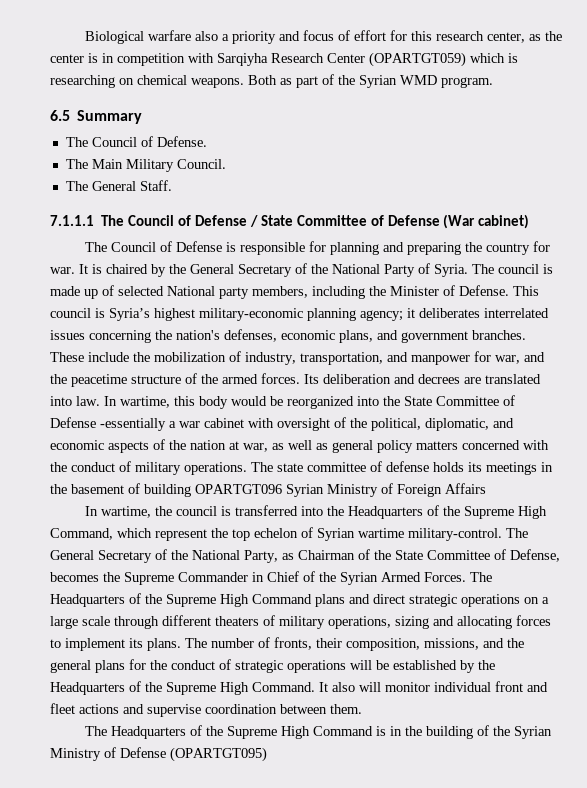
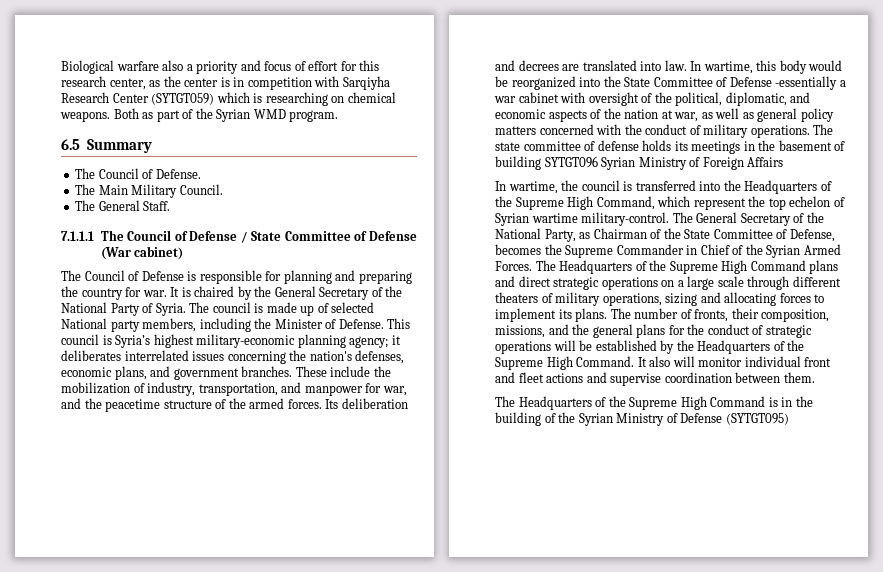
[369,52,466,67] (OPARTGT059) -> [151,93,215,105] (SYTGT059)
[195,484,282,494] OPARTGT096 -> [544,156,598,168] SYTGT096
[170,747,267,762] (OPARTGT095) -> [725,413,789,425] (SYTGT095)

